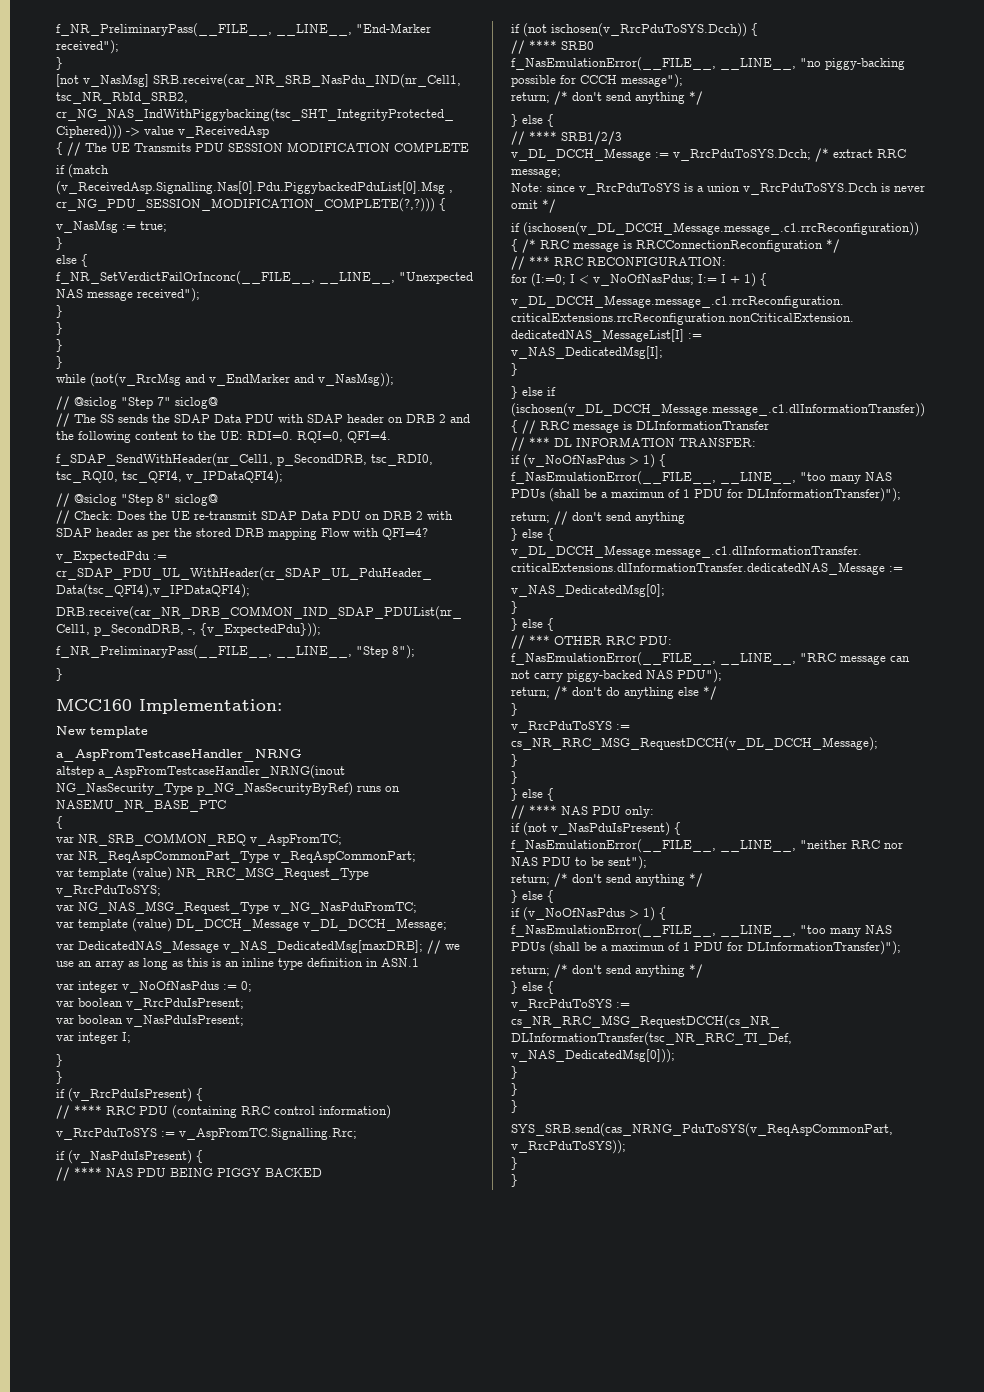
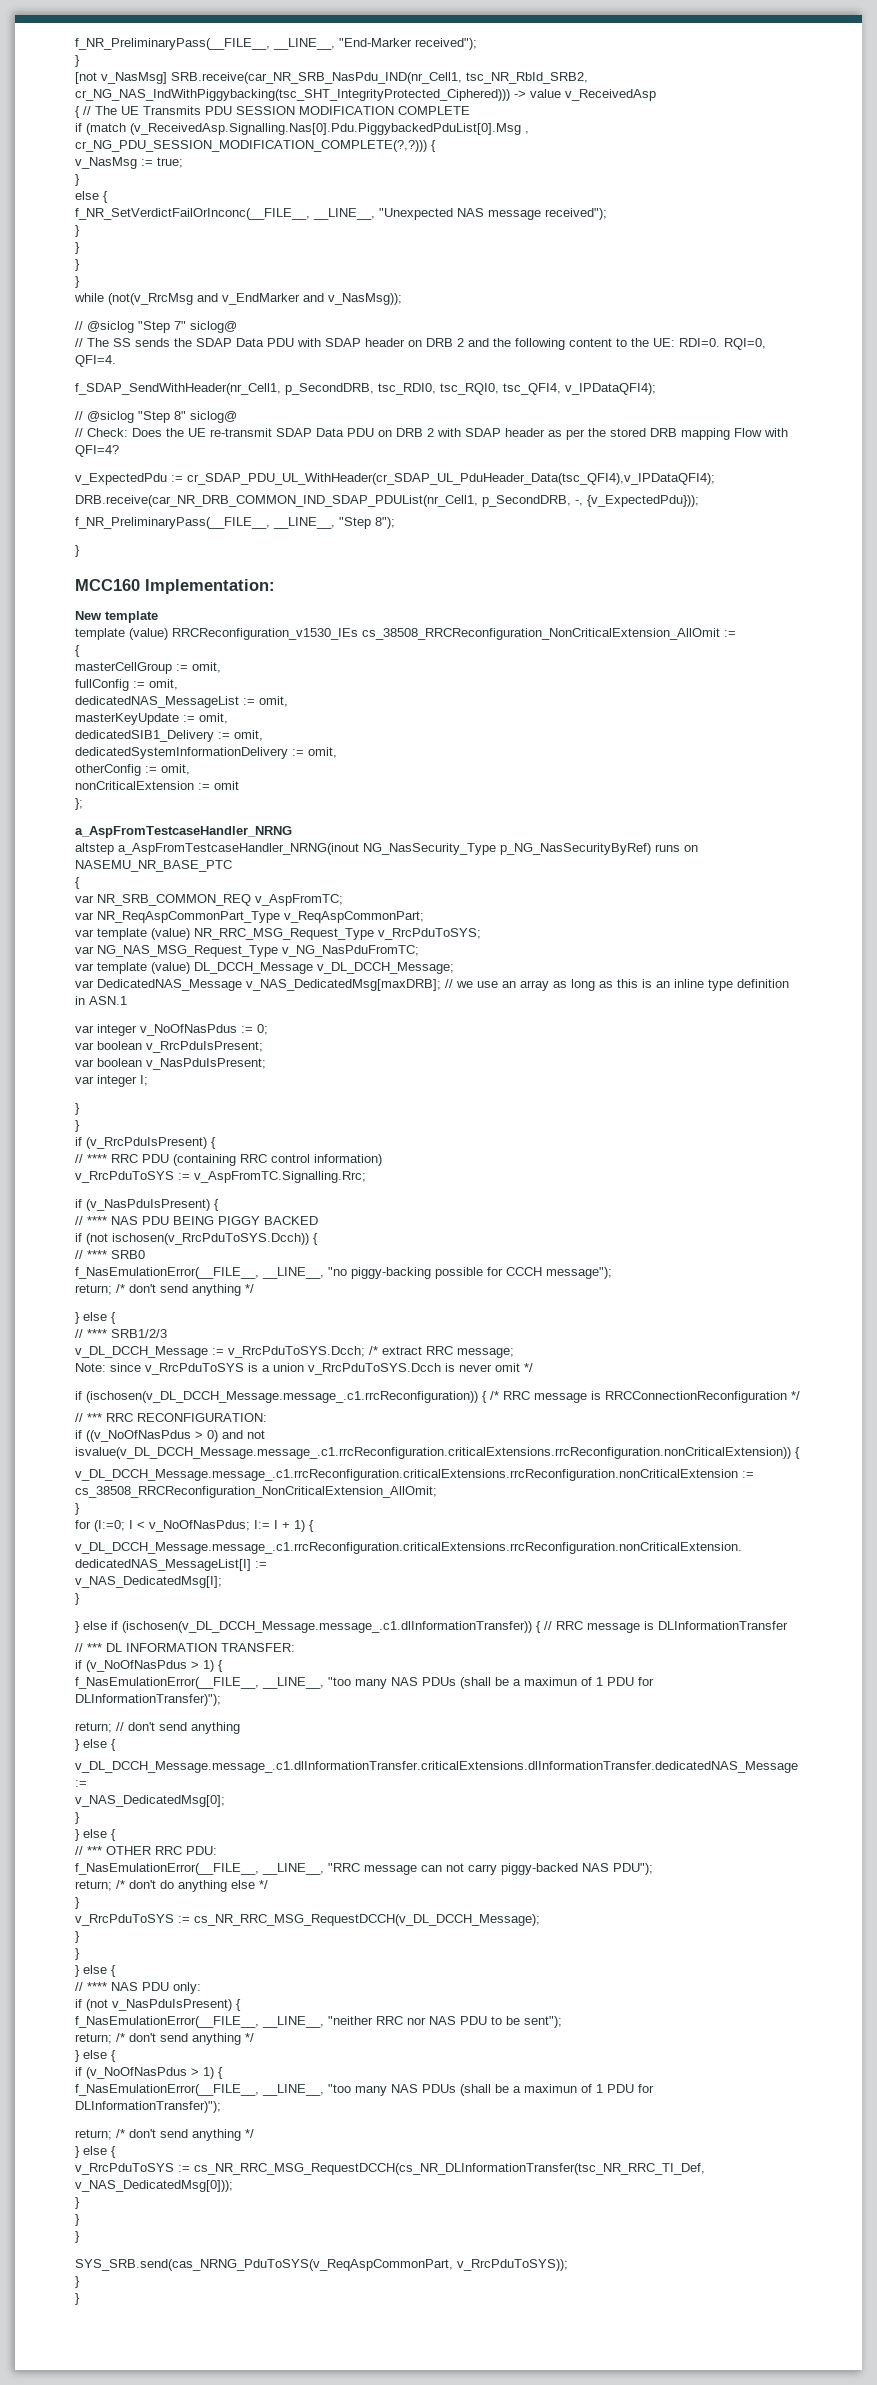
(148, 732) none -> [75,628,736,640] [75,645,80,657] [75,662,221,674] [75,679,178,691] [75,696,288,708] [75,713,228,725] [75,730,263,742] [75,747,337,759] [75,764,190,776] [75,781,239,790] [75,798,83,810] // template (value) RRCReconfiguration_v1530_IEs cs_38508_RRCReconfiguration_NonCriticalExtension_AllOmit := // { // masterCellGroup := omit, // fullConfig := omit, // dedicatedNAS_MessageList := omit, // masterKeyUpdate := omit, // dedicatedSIB1_Delivery := omit, // dedicatedSystemInformationDelivery := omit, // otherConfig := omit, // nonCriticalExtension := omit // };
(726, 261) none -> [75,1430,265,1442] [75,1447,800,1459] [75,1469,754,1481] [75,1486,437,1498] [75,1503,80,1515] // if ((v_NoOfNasPdus > 0) and not isvalue(v_DL_DCCH_Message.message_.c1.rrcReconfiguration.criticalExtensions.rrcReconfiguration.nonCriticalExtension)) { // v_DL_DCCH_Message.message_.c1.rrcReconfiguration.criticalExtensions.rrcReconfiguration.nonCriticalExtension := cs_38508_RRCReconfiguration_NonCriticalExtension_AllOmit; // }

